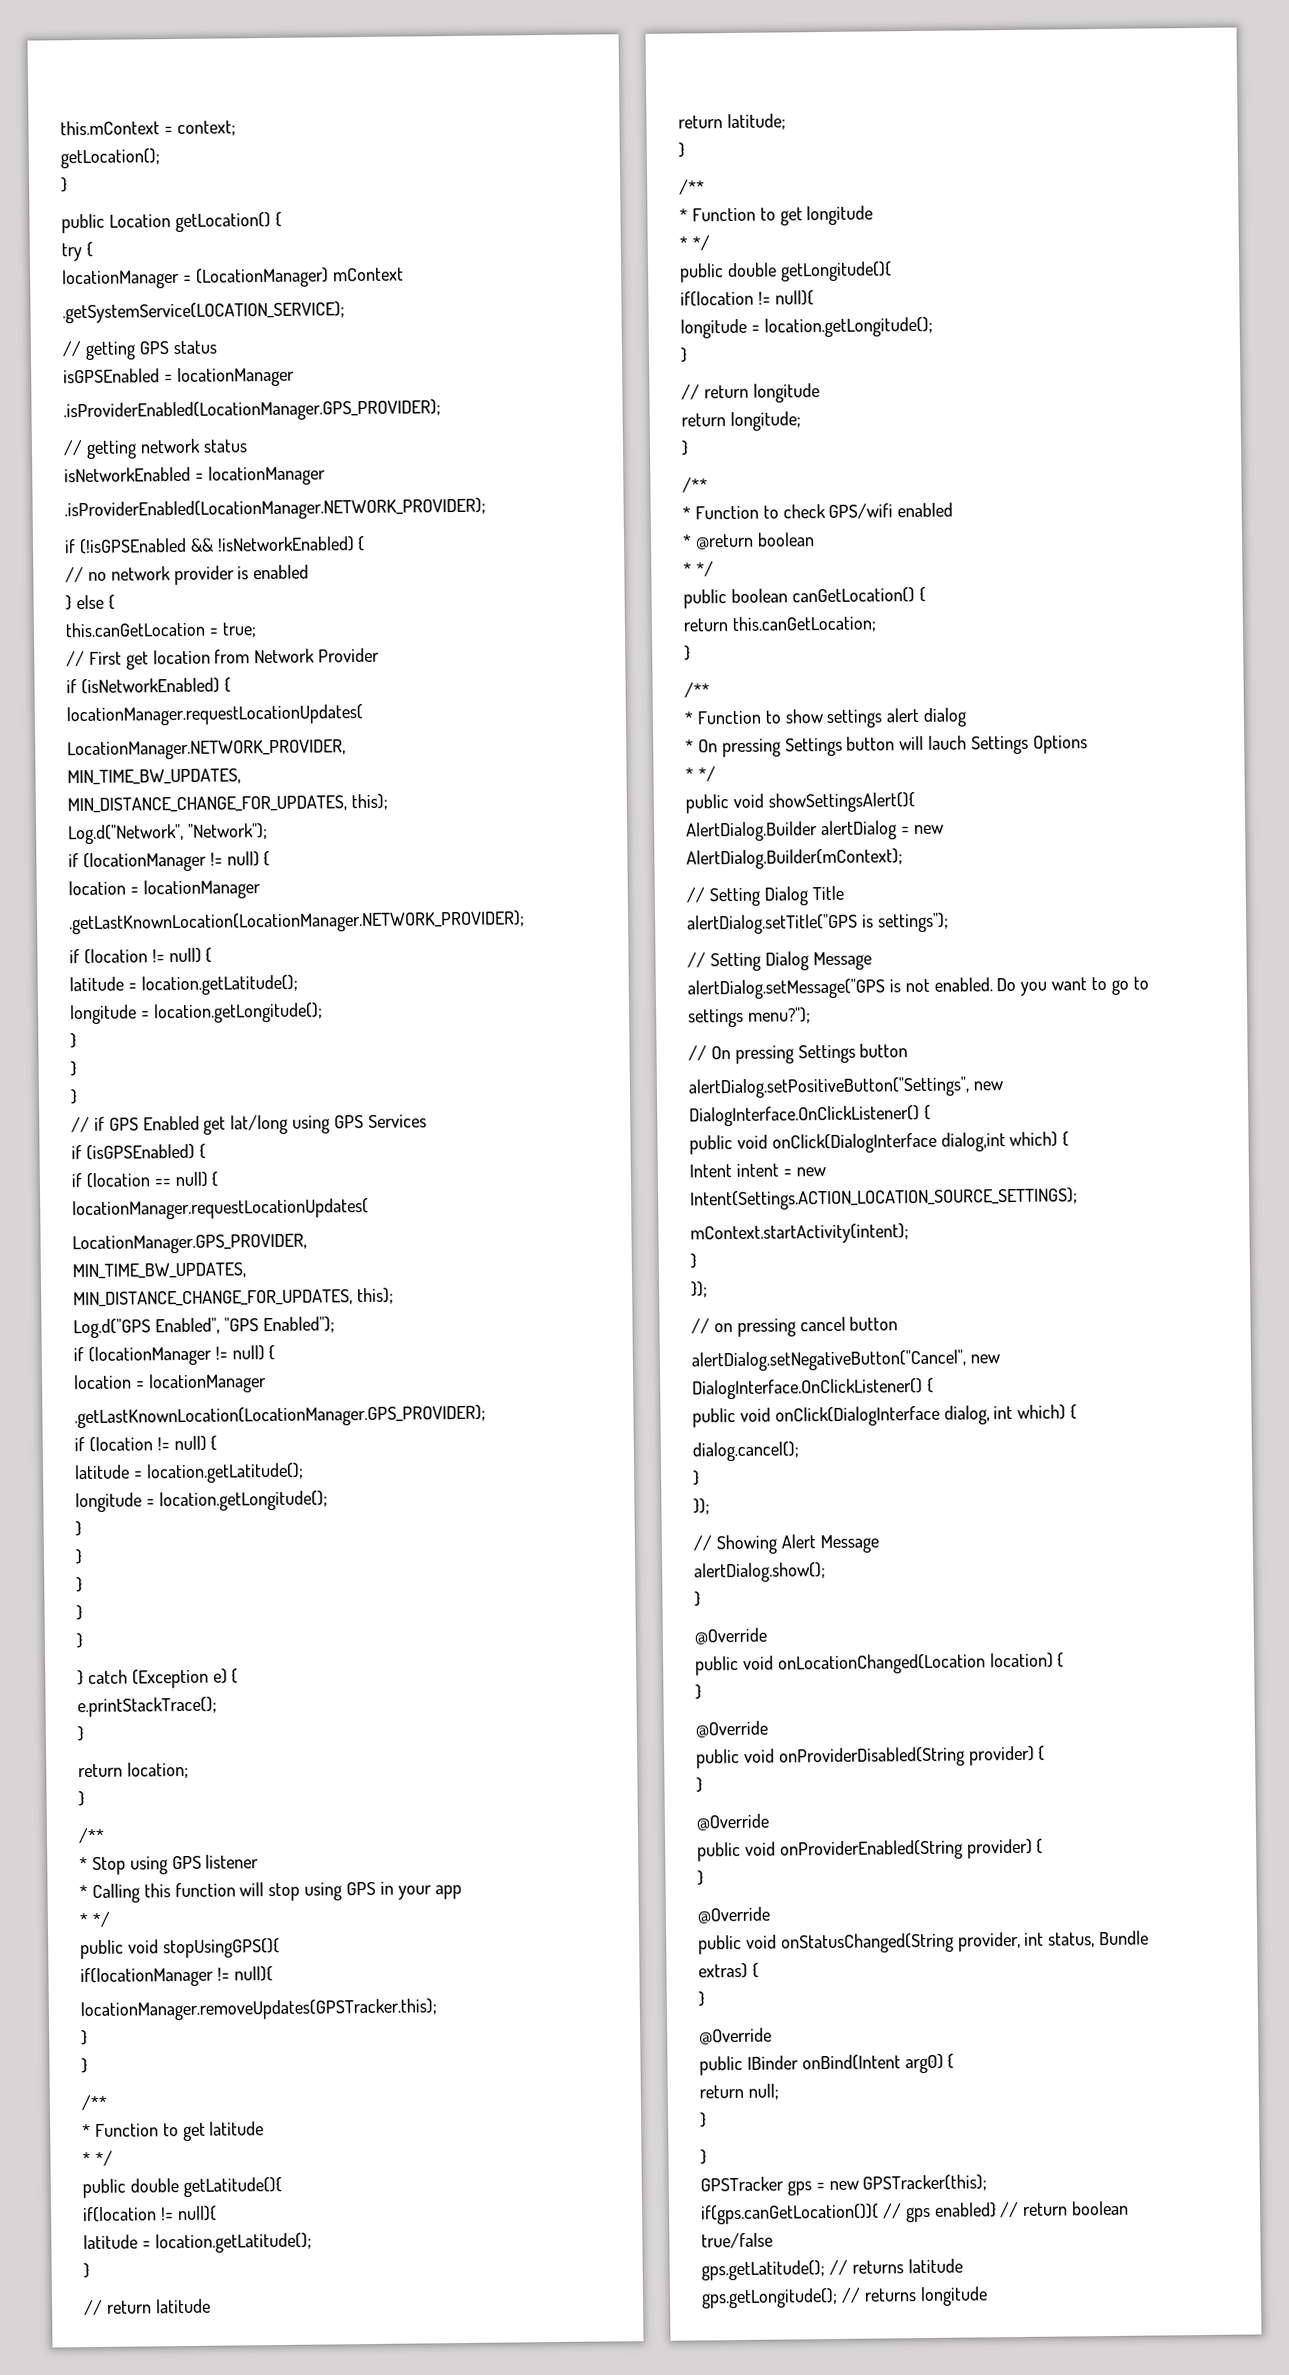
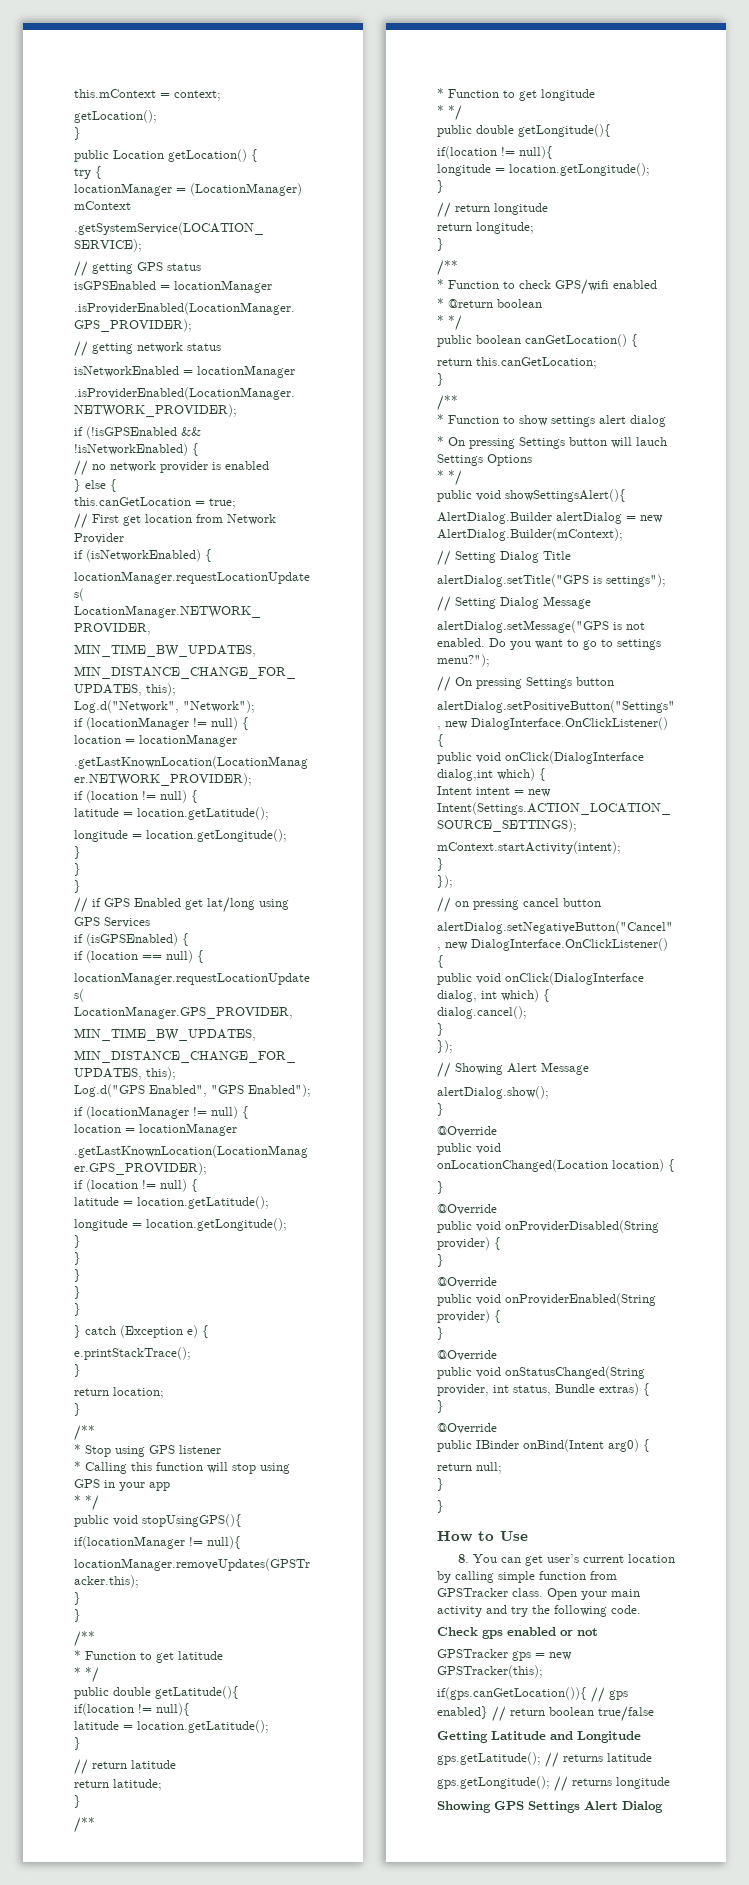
(707, 2157) none -> [437,1531,528,1542] [457,1554,675,1566] [437,1571,617,1583] [437,1588,640,1600] [437,1605,641,1617] [437,1627,598,1639] // How to Use // 8. You can get user’s current location by calling simple function from GPSTracker class. Open your main activity and try the following code. // Check gps enabled or not
(773, 2240) none -> [437,1731,641,1743] // Getting Latitude and Longitude
(988, 2296) none -> [437,1801,663,1813] // Showing GPS Settings Alert Dialog

